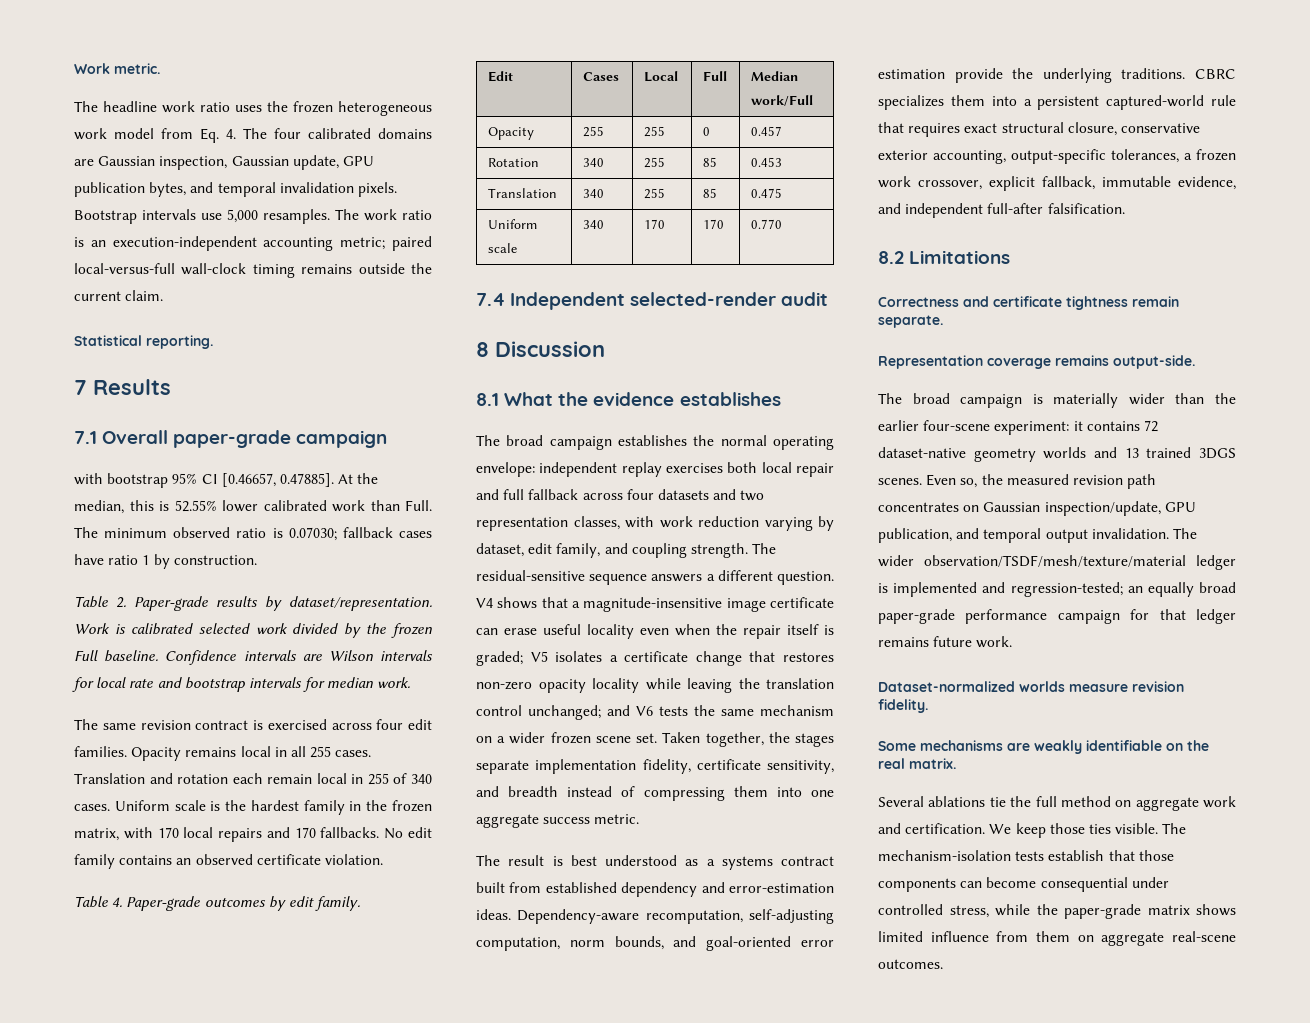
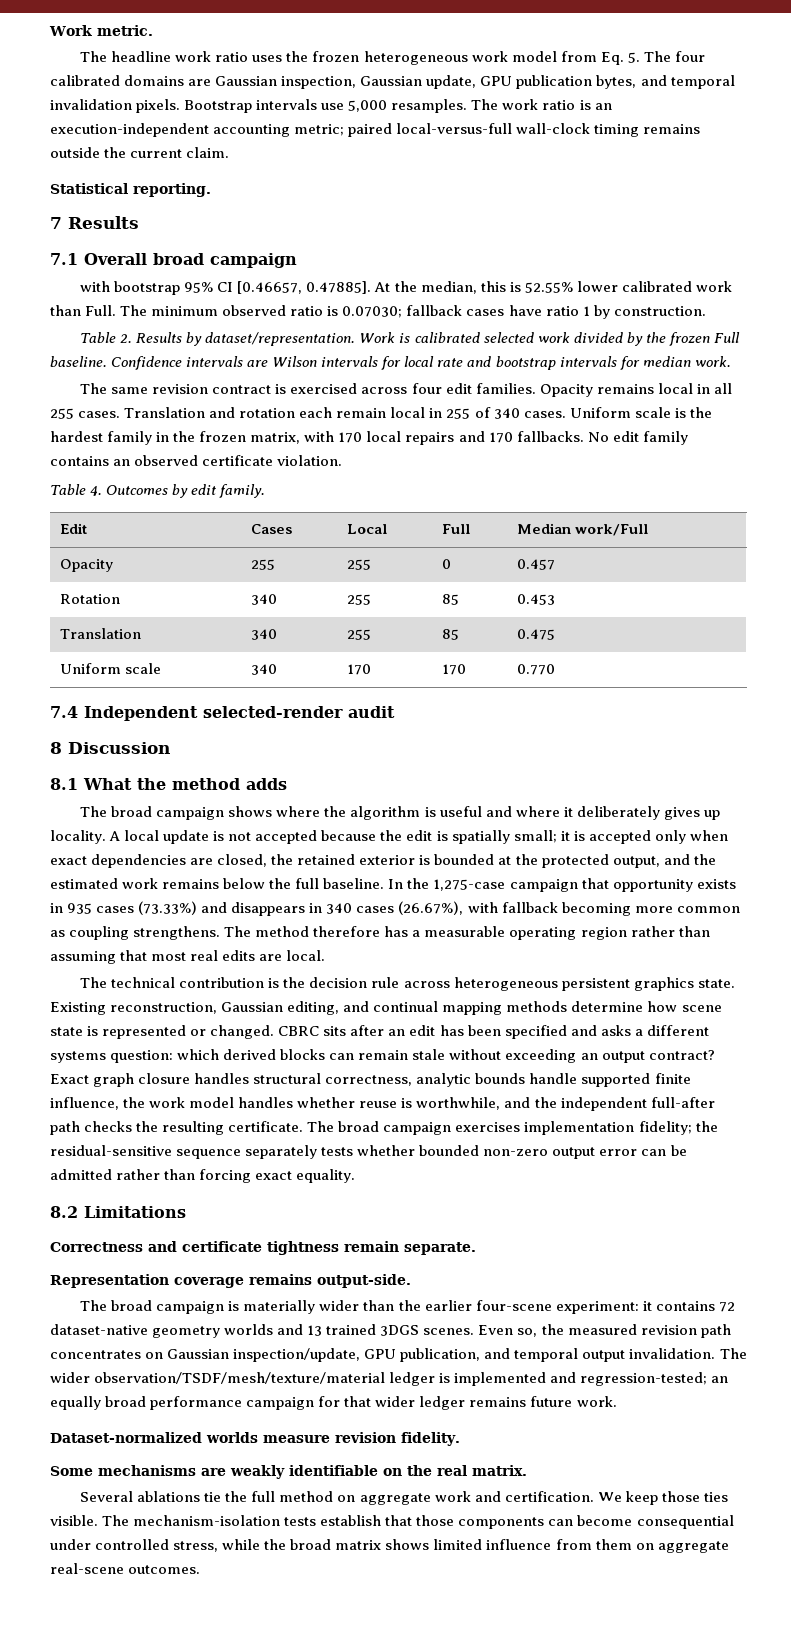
[226,129,236,139] 4. -> [627,52,640,63] 5.
[173,430,292,448] paper-grade -> [153,253,204,265] broad
[134,596,258,611] Paper-grade results -> [136,332,183,343] Results
[126,896,266,911] Paper-grade outcomes -> [106,485,169,495] Outcomes
[593,392,781,406] [476,435,834,450] [476,462,834,477] [476,489,765,501] [476,516,834,531] [476,543,777,558] [476,570,834,585] [476,597,834,612] [476,624,834,639] [476,651,834,666] [476,678,834,693] [476,705,834,720] [476,732,834,747] [476,759,834,774] [476,786,834,801] [476,814,640,828] [476,855,834,870] [476,882,834,897] [476,909,834,924] [476,936,834,951] [878,68,1236,83] [878,95,1236,110] [878,122,1200,137] [878,149,1236,164] [878,176,1236,191] [878,203,1125,218] evidence establishes // The broad campaign establishes the normal operating envelope: independent replay exercises both local repair and full fallback across four datasets and two representation classes, with work reduction varying by dataset, edit family, and coupling strength. The residual-sensitive sequence answers a different question. V4 shows that a magnitude-insensitive image certificate can erase useful locality even when the repair itself is graded; V5 isolates a certificate change that restores non-zero opacity locality while leaving the translation control unchanged; and V6 tests the same mechanism on a wider frozen scene set. Taken together, the stages separate implementation fidelity, certificate sensitivity, and breadth instead of compressing them into one aggregate success metric. // The result is best understood as a systems contract built from established dependency and error-estimation ideas. Dependency-aware recomputation, self-adjusting computation, norm bounds, and goal-oriented error estimation provide the underlying traditions. CBRC specializes them into a persistent captured-world rule that requires exact structural closure, conservative exterior accounting, output-specific tolerances, a frozen work crossover, explicit fallback, immutable evidence, and independent full-after falsification. -> [172,778,287,790] [80,806,720,820] [50,830,728,844] [50,854,716,868] [50,878,736,892] [50,901,740,916] [50,926,710,940] [50,950,326,964] [80,977,735,991] [50,1001,722,1015] [50,1025,709,1039] [50,1049,715,1063] [50,1073,691,1087] [50,1097,715,1111] [50,1121,718,1135] [50,1145,687,1159] [50,1169,356,1183] method adds // The broad campaign shows where the algorithm is useful and where it deliberately gives up locality. A local update is not accepted because the edit is spatially small; it is accepted only when exact dependencies are closed, the retained exterior is bounded at the protected output, and the estimated work remains below the full baseline. In the 1,275-case campaign that opportunity exists in 935 cases (73.33%) and disappears in 340 cases (26.67%), with fallback becoming more common as coupling strengthens. The method therefore has a measurable operating region rather than assuming that most real edits are local. // The technical contribution is the decision rule across heterogeneous persistent graphics state. Existing reconstruction, Gaussian editing, and continual mapping methods determine how scene state is represented or changed. CBRC sits after an edit has been specified and asks a different systems question: which derived blocks can remain stale without exceeding an output contract? Exact graph closure handles structural correctness, analytic bounds handle supported finite influence, the work model handles whether reuse is worthwhile, and the independent full-after path checks the resulting certificate. The broad campaign exercises implementation fidelity; the residual-sensitive sequence separately tests whether bounded non-zero output error can be admitted rather than forcing exact equality.
[878,609,955,624] paper-grade -> (147, 1401) none
(1186, 614) none -> [375,1396,416,1407] wider
[1064,904,1141,919] paper-grade -> [290,1539,332,1550] broad

